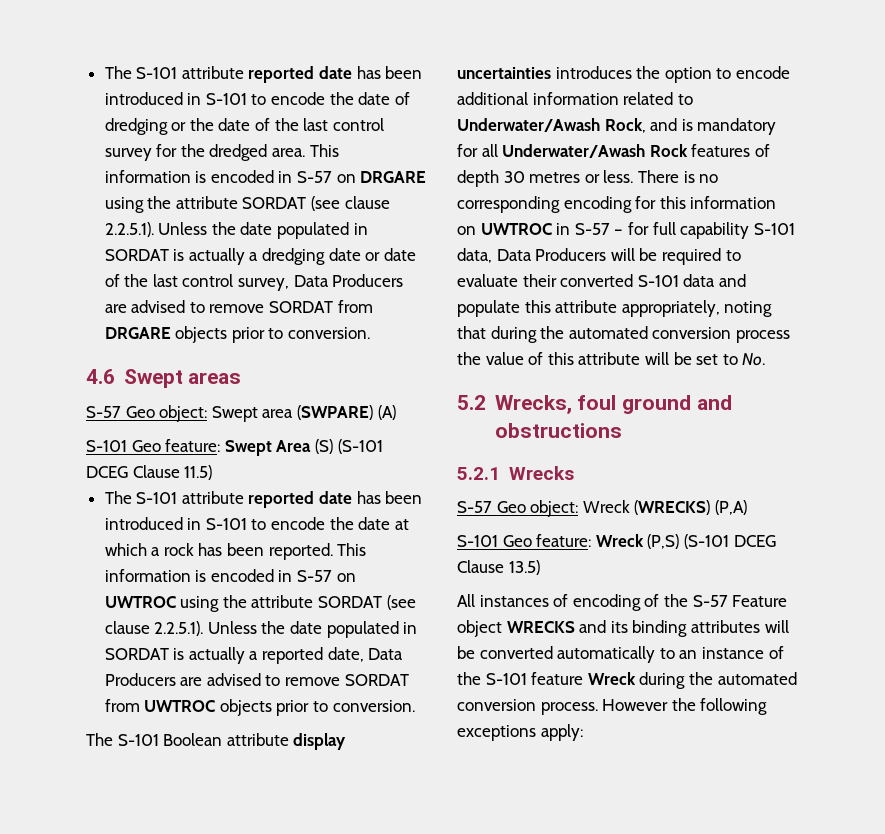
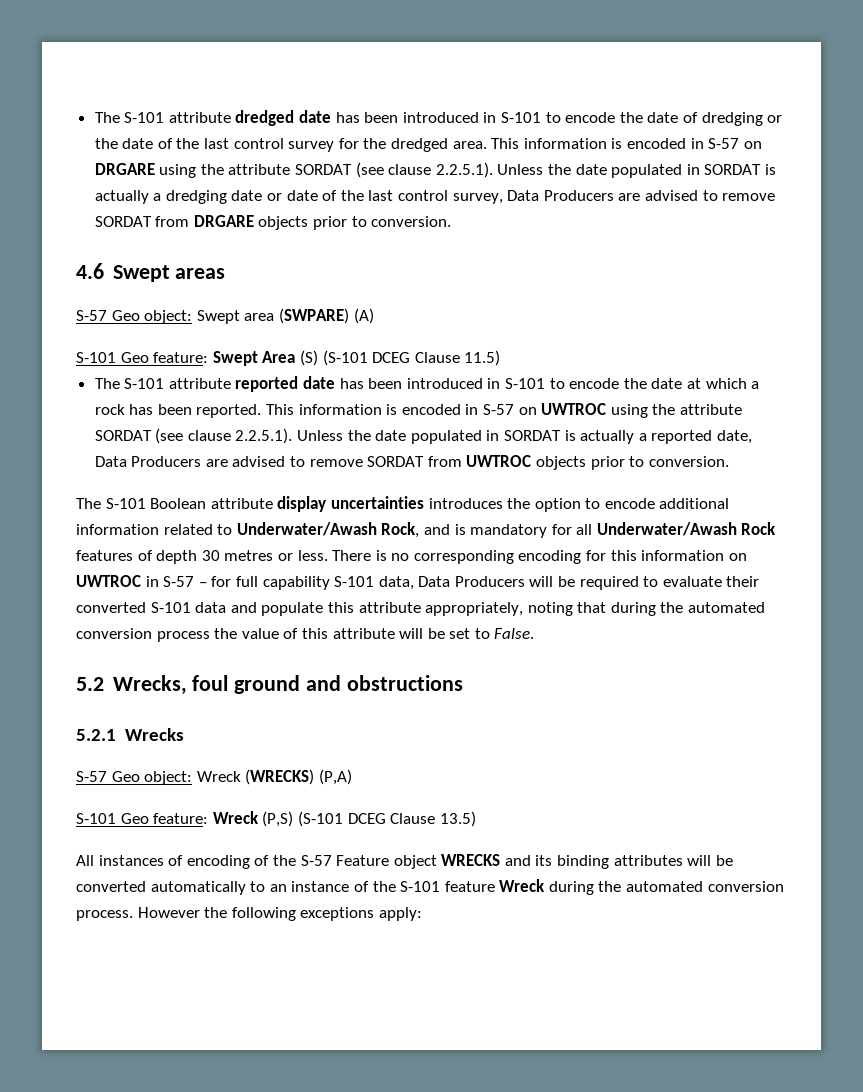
[104,66,315,83] The S-101 attribute reported -> [94,110,295,126] The S-101 attribute dredged
[742,353,766,366] No. -> [494,628,535,639] False.

